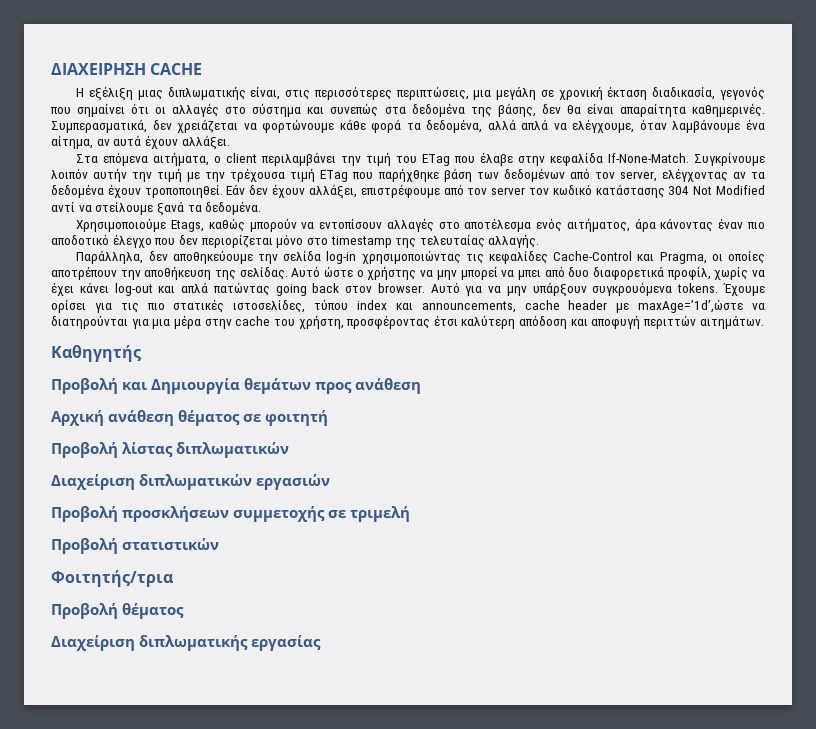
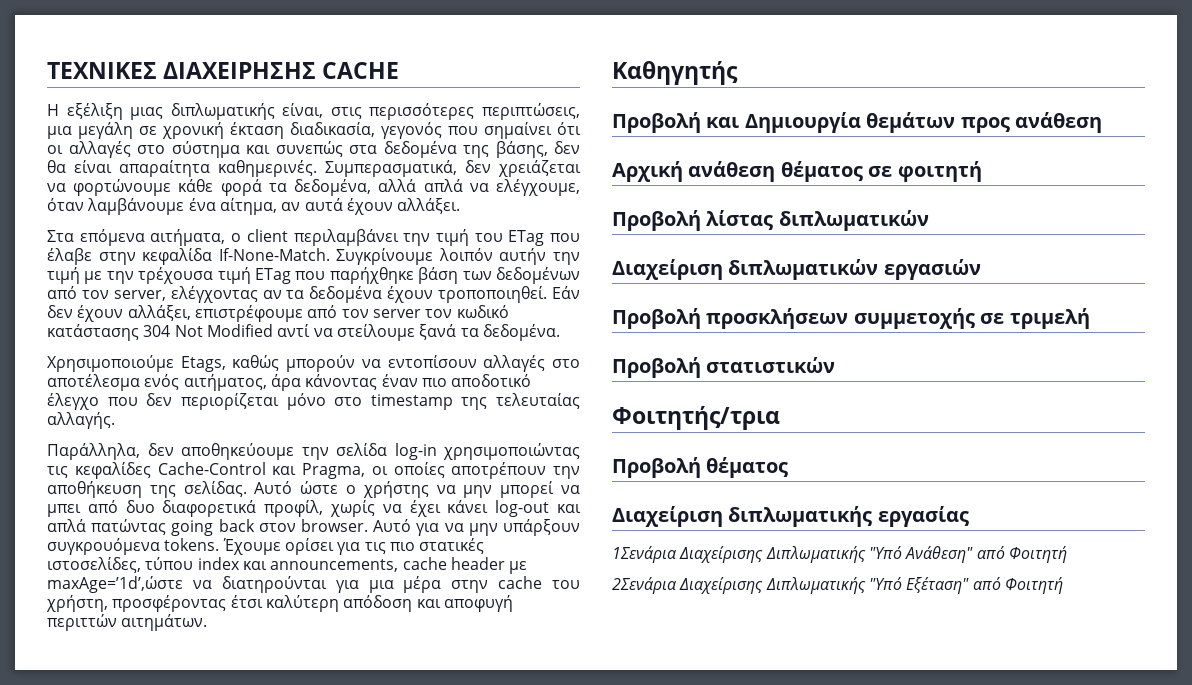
[51,63,146,75] ΔΙΑΧΕΙΡΗΣΗ -> [47,62,317,79] ΤΕΧΝΙΚΕΣ ΔΙΑΧΕΙΡΗΣΗΣ
(322, 643) none -> [612,546,1067,563] [612,577,1063,594] // 1Σενάρια Διαχείρισης Διπλωματικής "Υπό Ανάθεση" από Φοιτητή // 2Σενάρια Διαχείρισης Διπλωματικής "Υπό Εξέταση" από Φοιτητή

